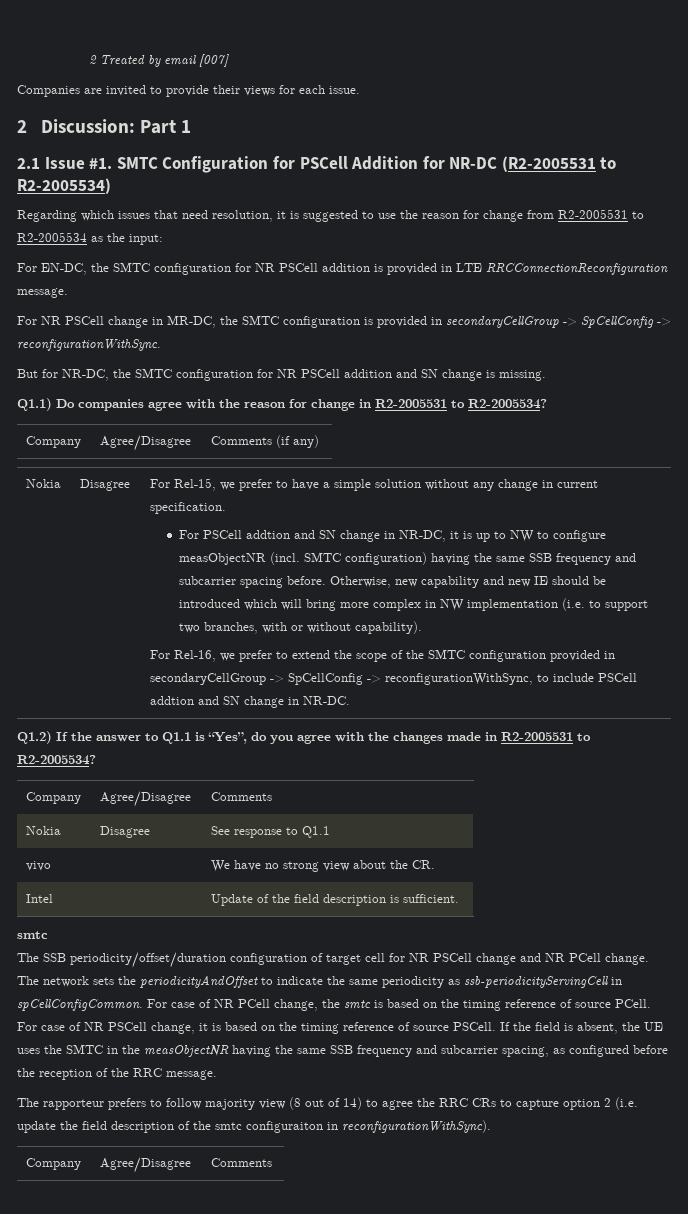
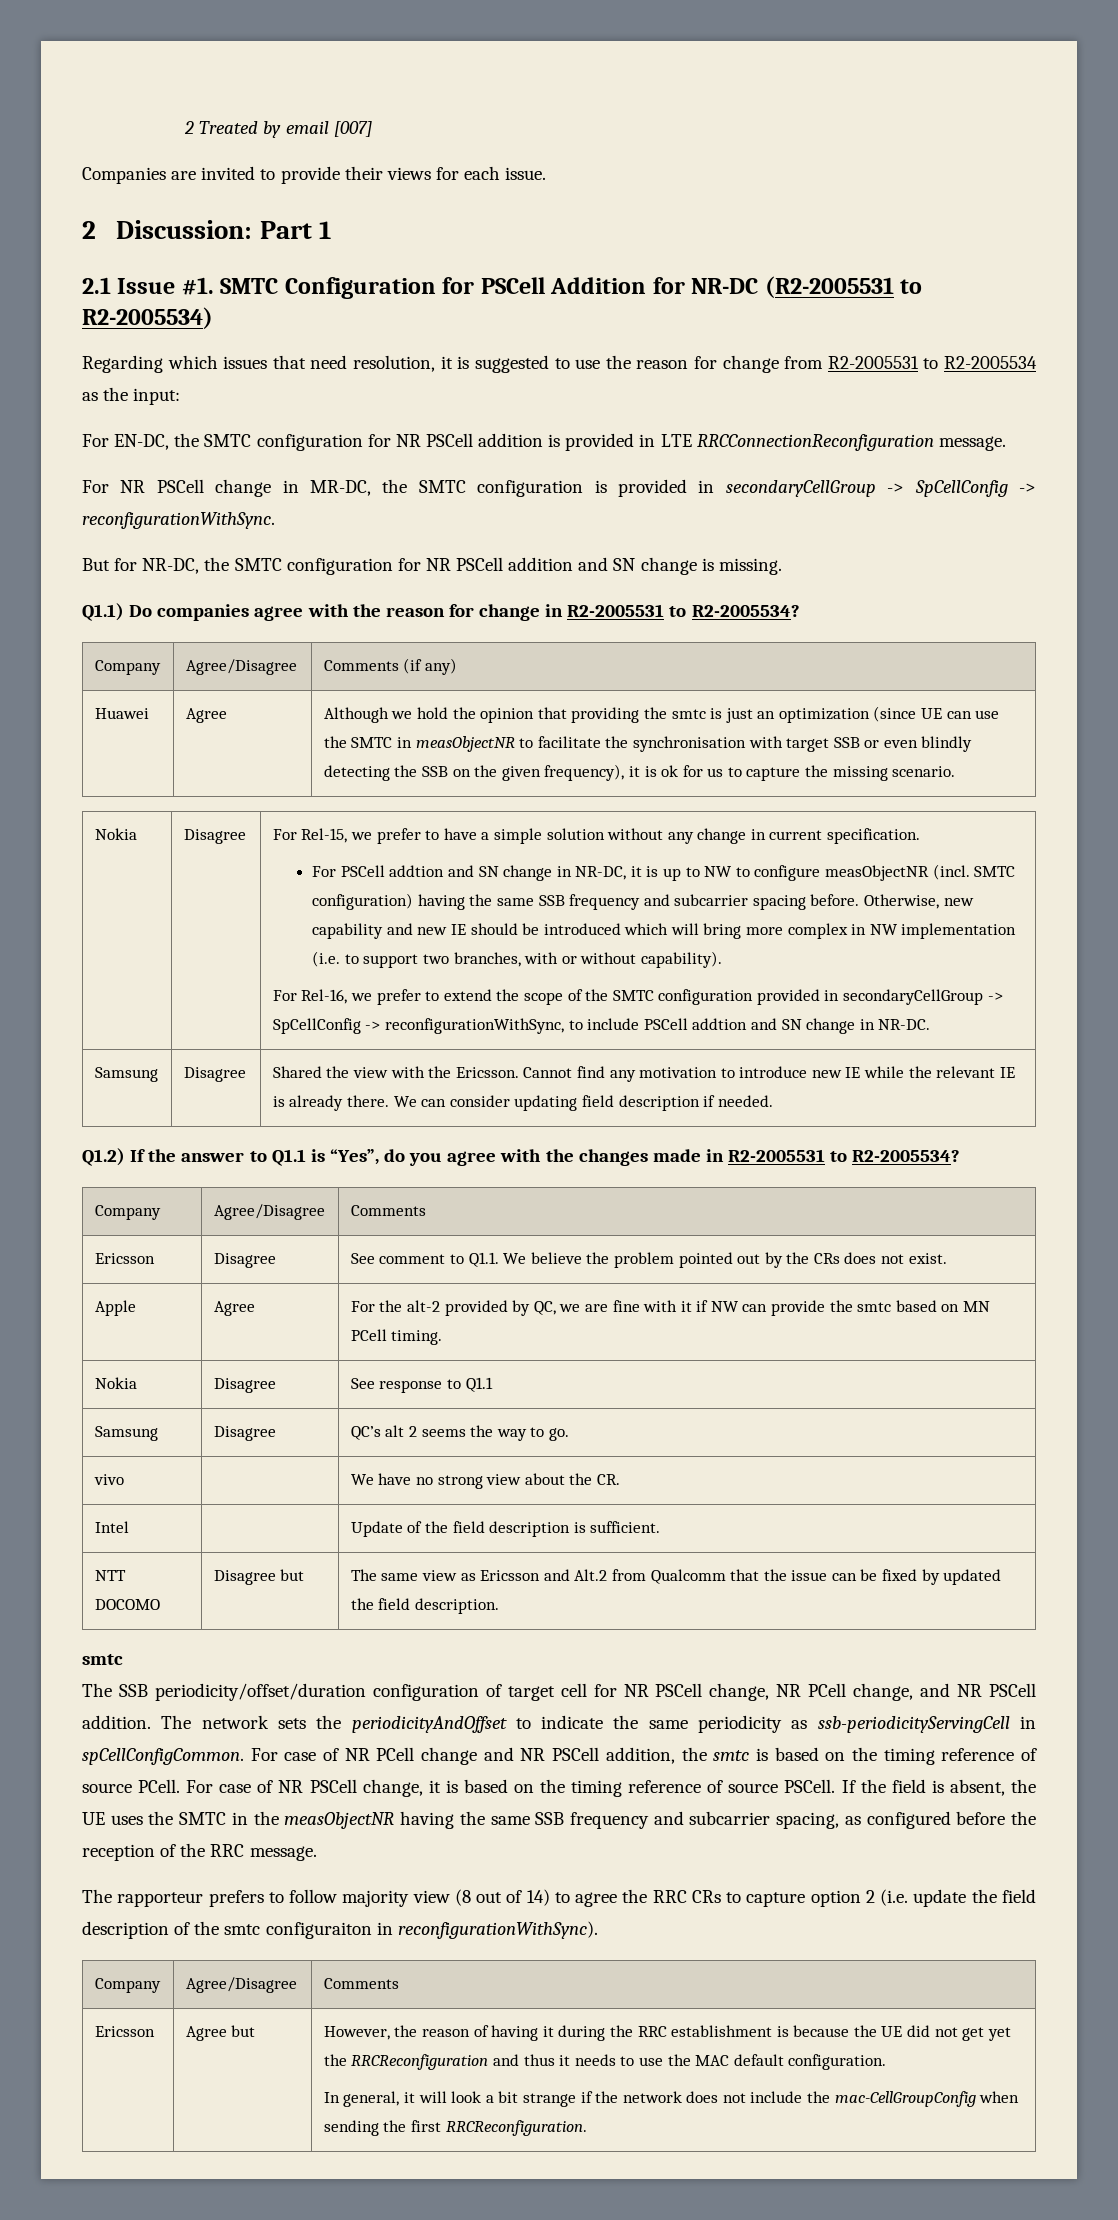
(320, 441) none -> [94,708,149,719] [185,708,227,723] [323,706,1000,723] [323,736,973,752] [323,764,956,781] // Huawei | Agree | Although we hold the opinion that providing the smtc is just an optimization (since UE can use the SMTC in measObjectNR to facilitate the synchronisation with target SSB or even blindly detecting the SSB on the given frequency), it is ok for us to capture the missing scenario.
(351, 700) none -> [94,1067,158,1082] [183,1067,246,1082] [272,1066,1015,1082] [272,1095,773,1111] // Samsung | Disagree | Shared the view with the Ericsson. Cannot find any motivation to introduce new IE while the relevant IE is already there. We can consider updating field description if needed.
(273, 796) none -> [94,1253,155,1264] [213,1253,276,1268] [350,1252,947,1268] [94,1300,136,1316] [213,1301,255,1316] [350,1300,991,1316] [350,1329,443,1345] // Ericsson | Disagree | See comment to Q1.1. We believe the problem pointed out by the CRs does not exist. // Apple | Agree | For the alt-2 provided by QC, we are fine with it if NW can provide the smtc based on MN PCell timing.
(331, 832) none -> [94,1426,158,1441] [213,1426,276,1441] [350,1425,569,1441] // Samsung | Disagree | QC’s alt 2 seems the way to go.
(460, 898) none -> [94,1570,126,1581] [94,1599,160,1610] [213,1569,305,1585] [350,1569,1002,1585] [350,1598,499,1614] // NTT DOCOMO | Disagree but | The same view as Ericsson and Alt.2 from Qualcomm that the issue can be fixed by updated the field description.
[476,953,649,965] change and NR PCell change. -> [709,1683,1036,1701] [82,1715,151,1729] change, NR PCell change, and NR PSCell addition.
[274,999,318,1011] change, -> [421,1747,675,1765] change and NR PSCell addition,
(273, 1162) none -> [94,2026,155,2037] [185,2025,256,2041] [323,2025,1011,2041] [323,2054,887,2070] [323,2091,1020,2107] [323,2120,587,2136] // Ericsson | Agree but | However, the reason of having it during the RRC establishment is because the UE did not get yet the RRCReconfiguration and thus it needs to use the MAC default configuration. // In general, it will look a bit strange if the network does not include the mac-CellGroupConfig when sending the first RRCReconfiguration.

